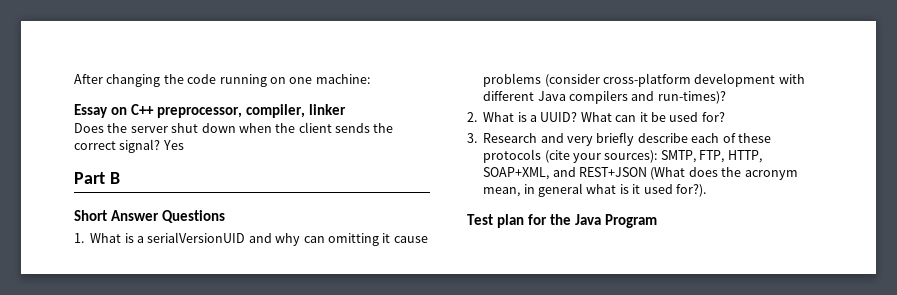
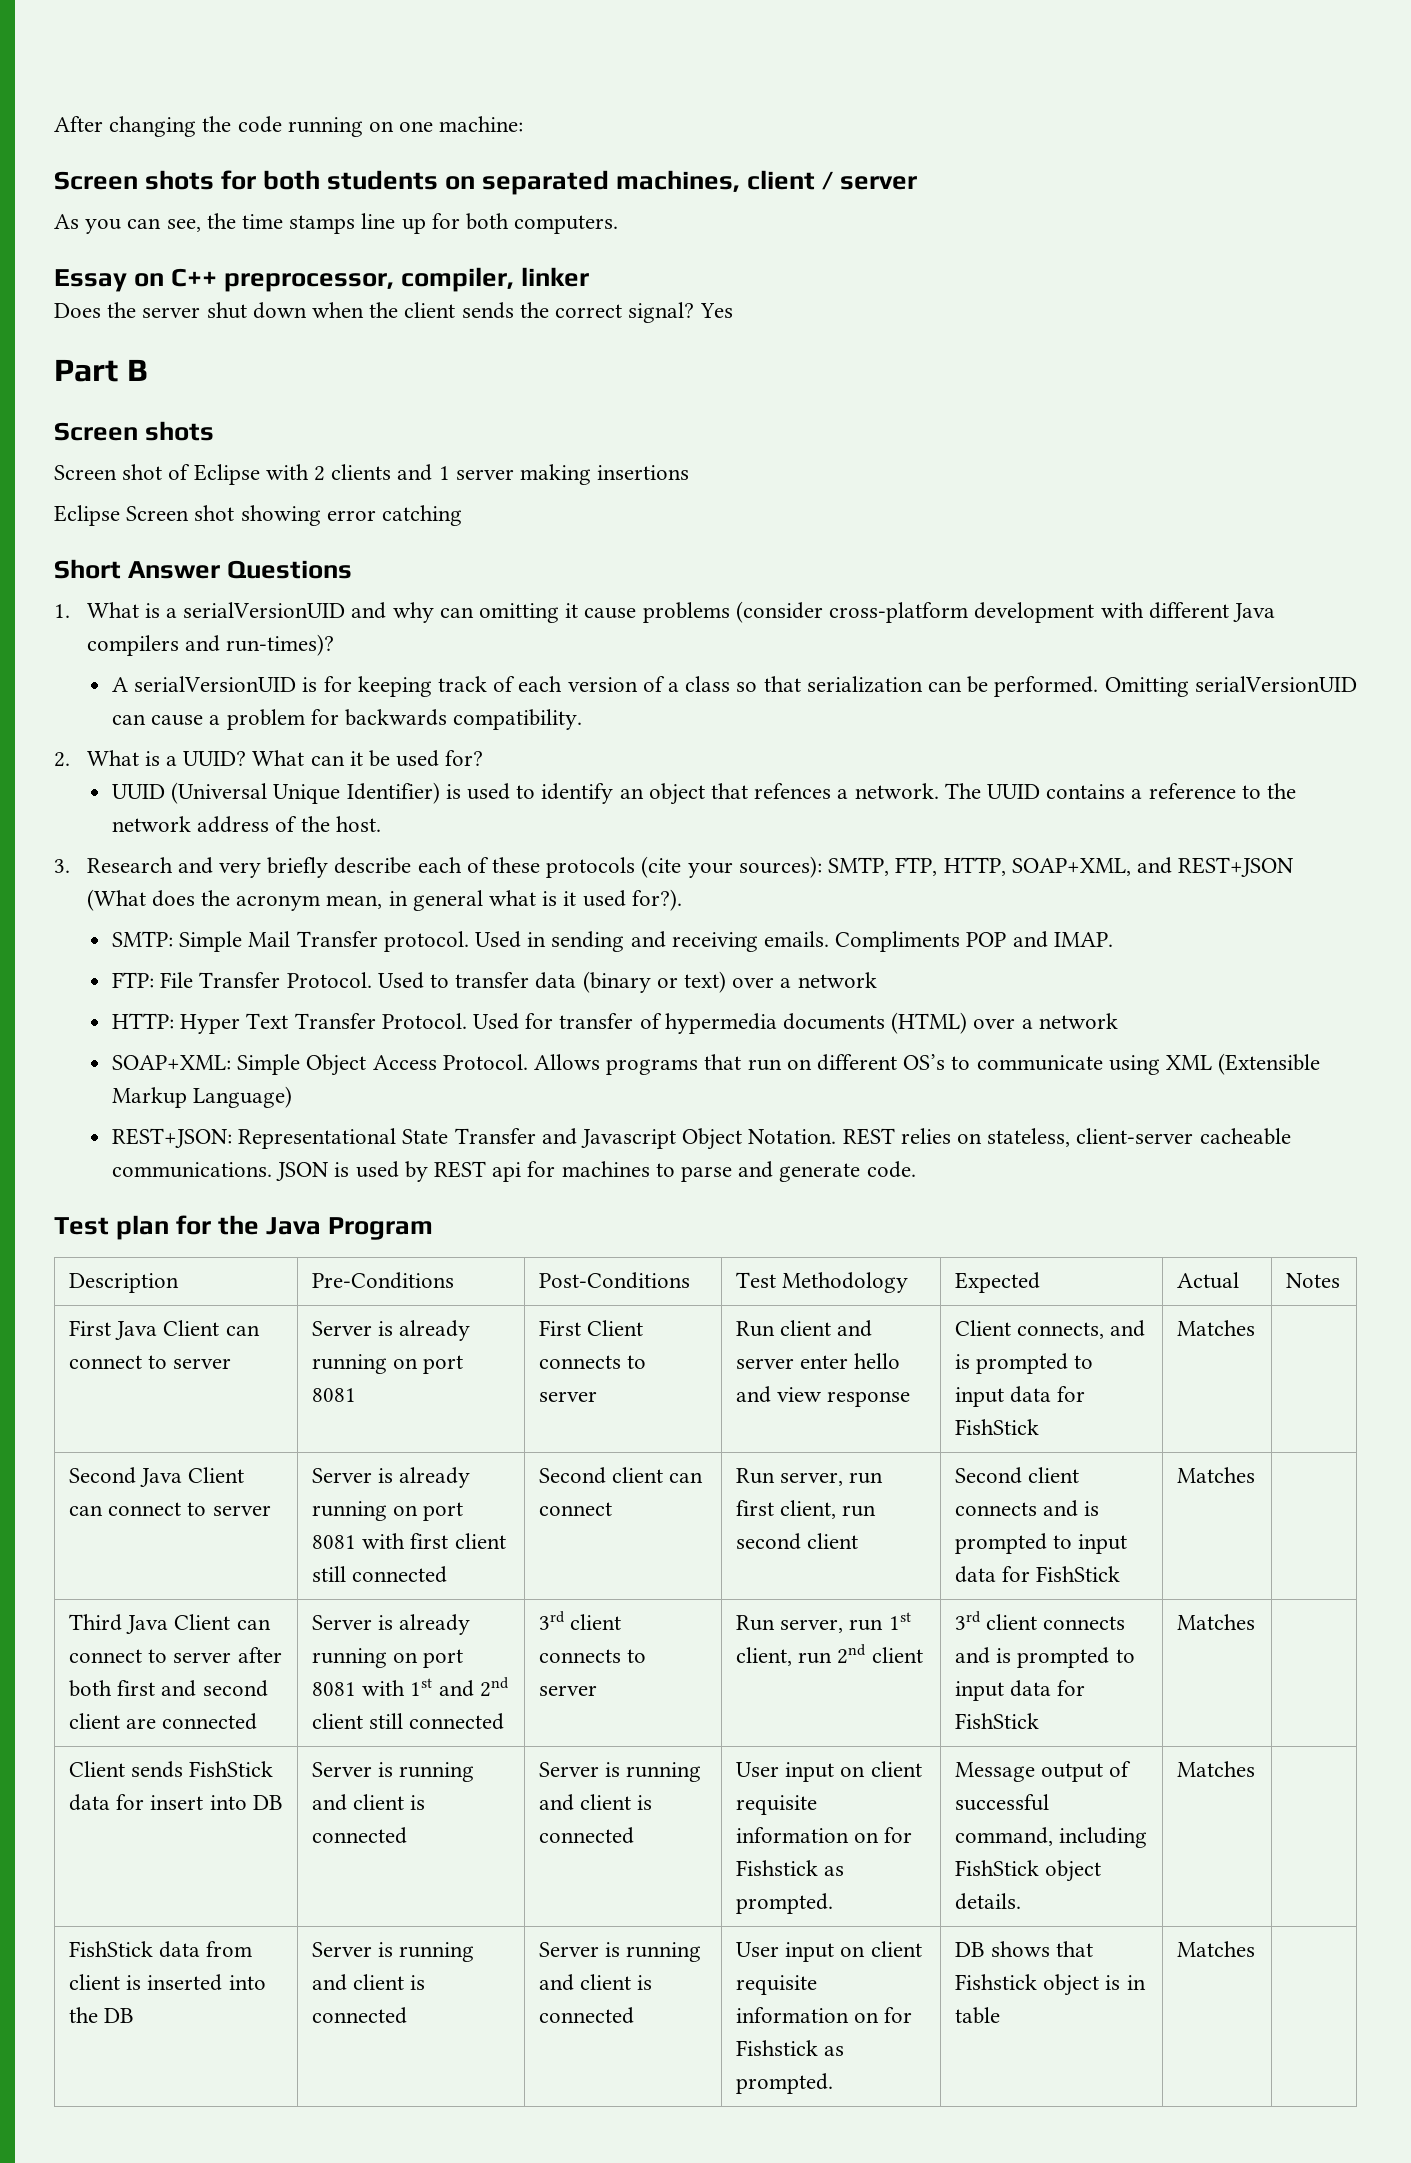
(370, 79) none -> [54,170,918,195] [54,213,619,234] // Screen shots for both students on separated machines, client / server // As you can see, the time stamps line up for both computers.
(120, 178) none -> [54,421,215,441] [54,464,690,485] [54,505,463,526] // Screen shots // Screen shot of Eclipse with 2 clients and 1 server making insertions // Eclipse Screen shot showing error catching
(726, 97) none -> [111,676,1357,697] [111,709,583,730] // A serialVersionUID is for keeping track of each version of a class so that serialization can be performed. Omitting serialVersionUID can cause a problem for backwards compatibility.
(725, 117) none -> [111,782,1297,805] [111,816,381,833] // UUID (Universal Unique Identifier) is used to identify an object that refences a network. The UUID contains a reference to the network address of the host.
(706, 190) none -> [111,931,1113,952] [111,971,877,993] [111,1012,1118,1034] [111,1053,1321,1076] [111,1086,293,1108] [111,1128,1291,1150] [111,1161,916,1182] // SMTP: Simple Mail Transfer protocol. Used in sending and receiving emails. Compliments POP and IMAP. // FTP: File Transfer Protocol. Used to transfer data (binary or text) over a network // HTTP: Hyper Text Transfer Protocol. Used for transfer of hypermedia documents (HTML) over a network // SOAP+XML: Simple Object Access Protocol. Allows programs that run on different OS’s to communicate using XML (Extensible Markup Language) // REST+JSON: Representational State Transfer and Javascript Object Notation. REST relies on stateless, client-server cacheable communications. JSON is used by REST api for machines to parse and generate code.
(658, 221) none -> [68,1273,179,1293] [311,1272,454,1289] [538,1272,690,1289] [735,1272,909,1293] [954,1272,1040,1293] [1176,1272,1239,1289] [1285,1273,1340,1288] [68,1320,260,1340] [68,1355,232,1369] [311,1320,471,1341] [311,1354,464,1374] [311,1388,356,1402] [538,1320,644,1336] [538,1355,647,1369] [538,1391,597,1402] [735,1320,873,1337] [735,1353,901,1369] [735,1386,911,1407] [954,1320,1146,1339] [954,1353,1094,1374] [954,1386,1086,1407] [954,1419,1039,1435] [1176,1320,1255,1336] [68,1467,245,1487] [68,1502,271,1516] [311,1467,471,1488] [311,1501,464,1521] [311,1533,506,1549] [311,1566,448,1583] [538,1467,704,1484] [538,1502,612,1516] [735,1468,884,1486] [735,1500,877,1519] [735,1533,859,1550] [954,1467,1080,1484] [954,1500,1100,1517] [954,1533,1128,1554] [954,1566,1121,1583] [1176,1467,1255,1483] [68,1614,271,1634] [68,1647,282,1663] [68,1680,268,1697] [68,1713,258,1730] [311,1614,471,1635] [311,1648,464,1668] [311,1677,509,1697] [311,1713,505,1730] [538,1611,622,1630] [538,1649,647,1663] [538,1685,597,1696] [735,1612,911,1633] [735,1644,923,1666] [954,1611,1126,1630] [954,1647,1135,1668] [954,1680,1086,1701] [954,1713,1039,1729] [1176,1614,1255,1630] [68,1761,274,1778] [68,1794,283,1811] [311,1762,475,1782] [311,1794,426,1811] [311,1827,407,1844] [538,1762,702,1782] [538,1794,653,1811] [538,1827,634,1844] [735,1761,922,1782] [735,1795,817,1815] [735,1827,913,1843] [735,1860,845,1876] [735,1893,833,1914] [954,1761,1132,1782] [954,1794,1049,1811] [954,1827,1148,1848] [954,1860,1102,1882] [954,1893,1021,1910] [1176,1761,1255,1777] [68,1941,253,1958] [68,1974,266,1991] [68,2007,135,2023] [311,1942,475,1962] [311,1974,426,1991] [311,2007,407,2024] [538,1942,702,1962] [538,1974,653,1991] [538,2007,634,2024] [735,1941,922,1962] [735,1975,817,1995] [735,2007,913,2023] [735,2040,845,2056] [735,2073,833,2094] [954,1941,1094,1957] [954,1974,1146,1996] [954,2007,1000,2024] [1176,1941,1255,1957] // Description | Pre-Conditions | Post-Conditions | Test Methodology | Expected | Actual | Notes // First Java Client can connect to server | Server is already running on port 8081 | First Client connects to server | Run client and server enter hello and view response | Client connects, and is prompted to input data for FishStick | Matches | // Second Java Client can connect to server | Server is already running on port 8081 with first client still connected | Second client can connect | Run server, run first client, run second client | Second client connects and is prompted to input data for FishStick | Matches | // Third Java Client can connect to server after both first and second client are connected | Server is already running on port 8081 with 1st and 2nd client still connected | 3rd client connects to server | Run server, run 1st client, run 2nd client | 3rd client connects and is prompted to input data for FishStick | Matches | // Client sends FishStick data for insert into DB | Server is running and client is connected | Server is running and client is connected | User input on client requisite information on for Fishstick as prompted. | Message output of successful command, including FishStick object details. | Matches | // FishStick data from client is inserted into the DB | Server is running and client is connected | Server is running and client is connected | User input on client requisite information on for Fishstick as prompted. | DB shows that Fishstick object is in table | Matches |

